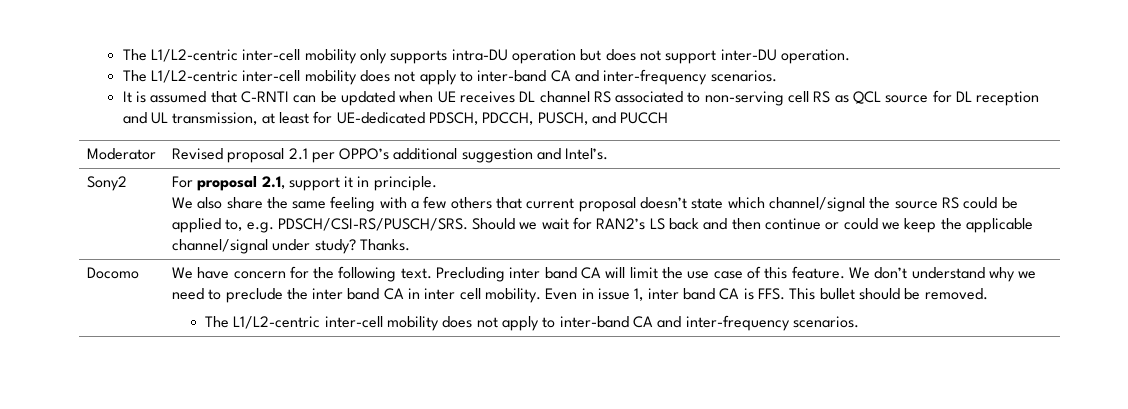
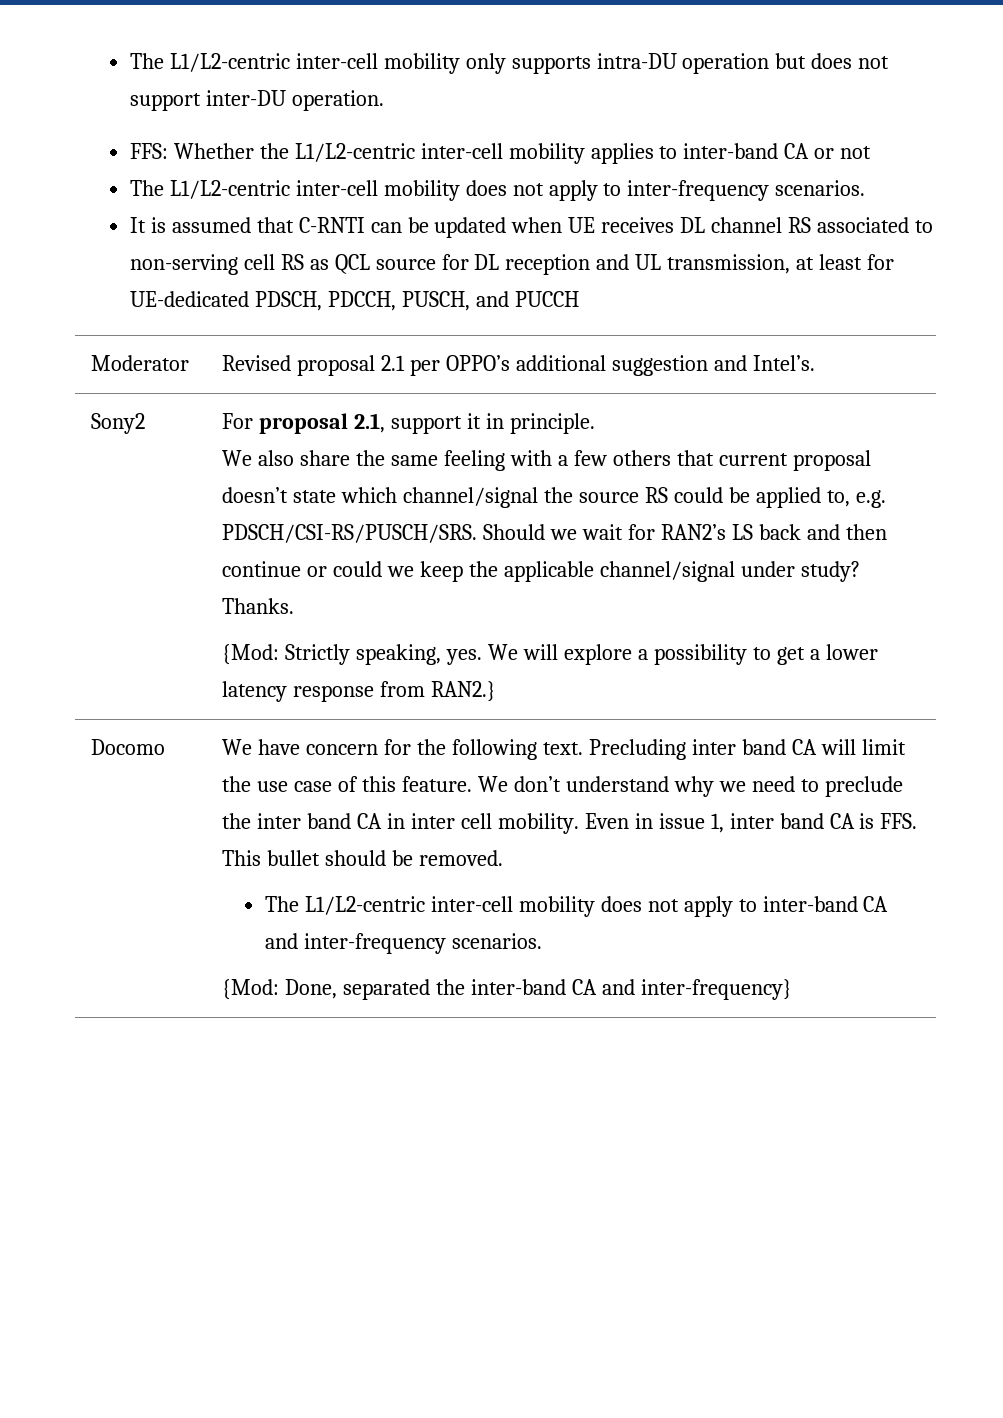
[122,70,599,85] // The L1/L2-centric inter-cell mobility does not apply to inter-band CA and -> [129,143,872,164] [129,180,622,201] // FFS: Whether the L1/L2-centric inter-cell mobility applies to inter-band CA or not // The L1/L2-centric inter-cell mobility does not apply to
(410, 245) none -> [222,644,878,665] [222,681,497,702] // {Mod: Strictly speaking, yes. We will explore a possibility to get a lower latency response from RAN2.}
(859, 322) none -> [222,979,792,1000] // {Mod: Done, separated the inter-band CA and inter-frequency}

